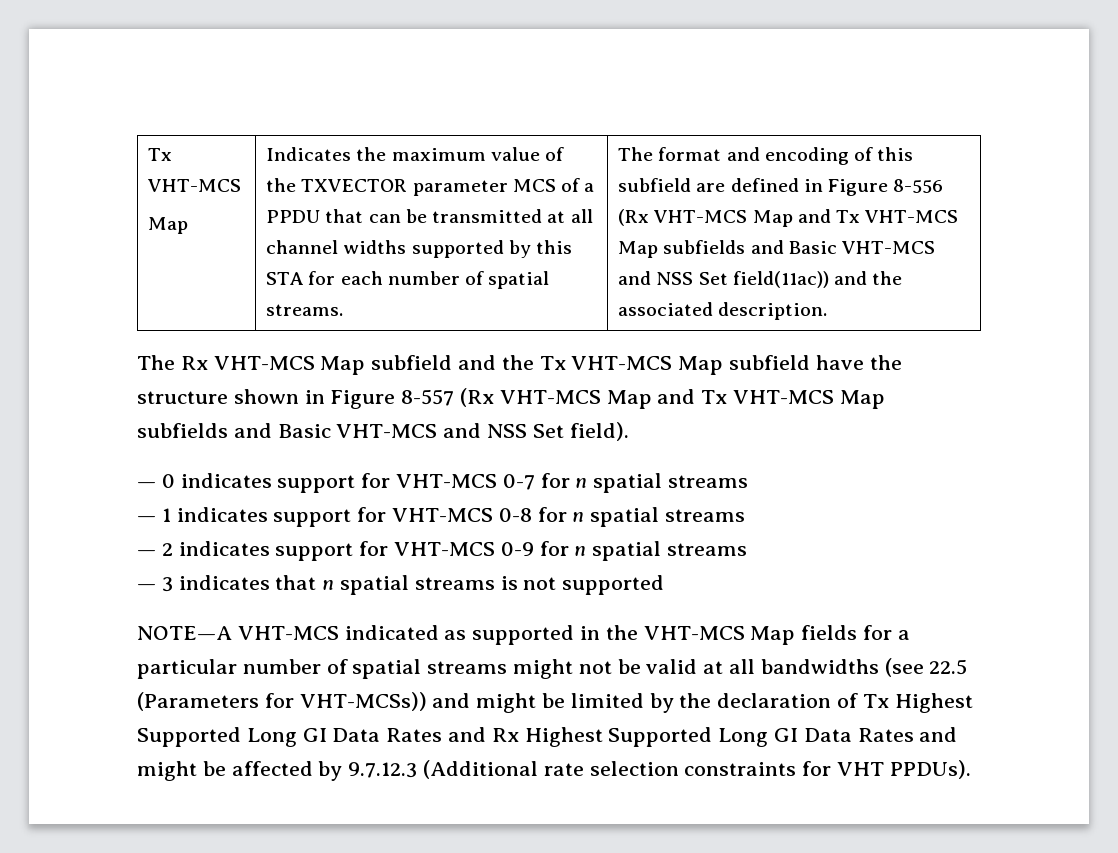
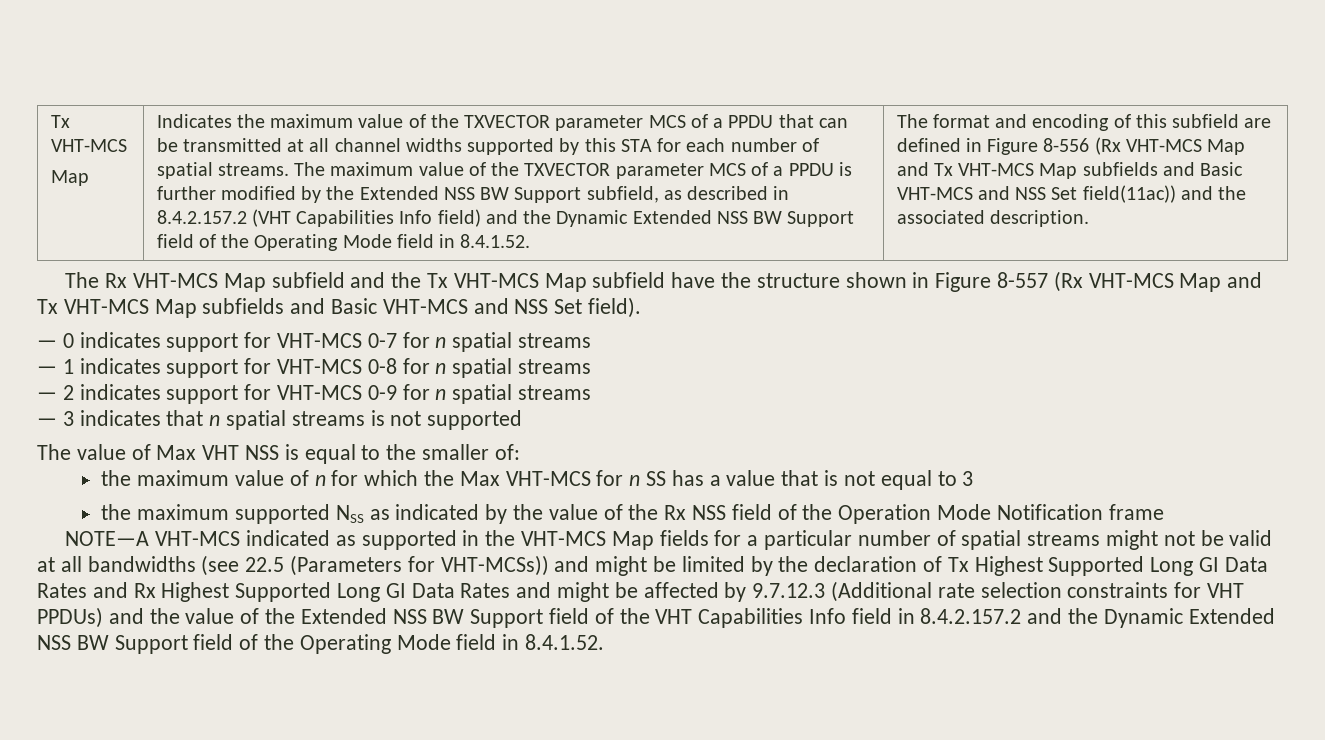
(344, 310) none -> [294,162,852,179] [156,186,790,203] [156,209,855,227] [156,234,531,251] The maximum value of the TXVECTOR parameter MCS of a PPDU is further modified by the Extended NSS BW Support subfield, as described in 8.4.2.157.2 (VHT Capabilities Info field) and the Dynamic Extended NSS BW Support field of the Operating Mode field in 8.4.1.52.
(665, 585) none -> [37,444,520,464] [101,470,974,490] [101,504,1164,524] // The value of Max VHT NSS is equal to the smaller of: // the maximum value of n for which the Max VHT-MCS for n SS has a value that is not equal to 3 // the maximum supported NSS as indicated by the value of the Rx NSS field of the Operation Mode Notification frame
[889,760,971,779] PPDUs). -> [37,607,1275,628] [37,634,605,654] PPDUs) and the value of the Extended NSS BW Support field of the VHT Capabilities Info field in 8.4.2.157.2 and the Dynamic Extended NSS BW Support field of the Operating Mode field in 8.4.1.52.

